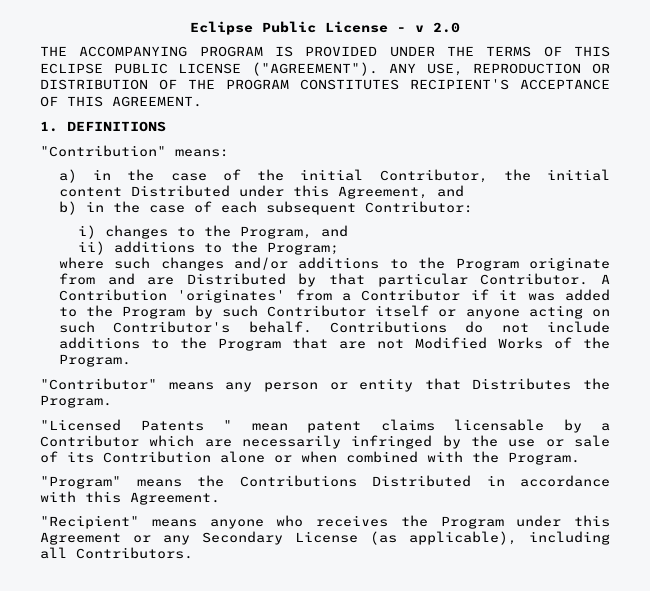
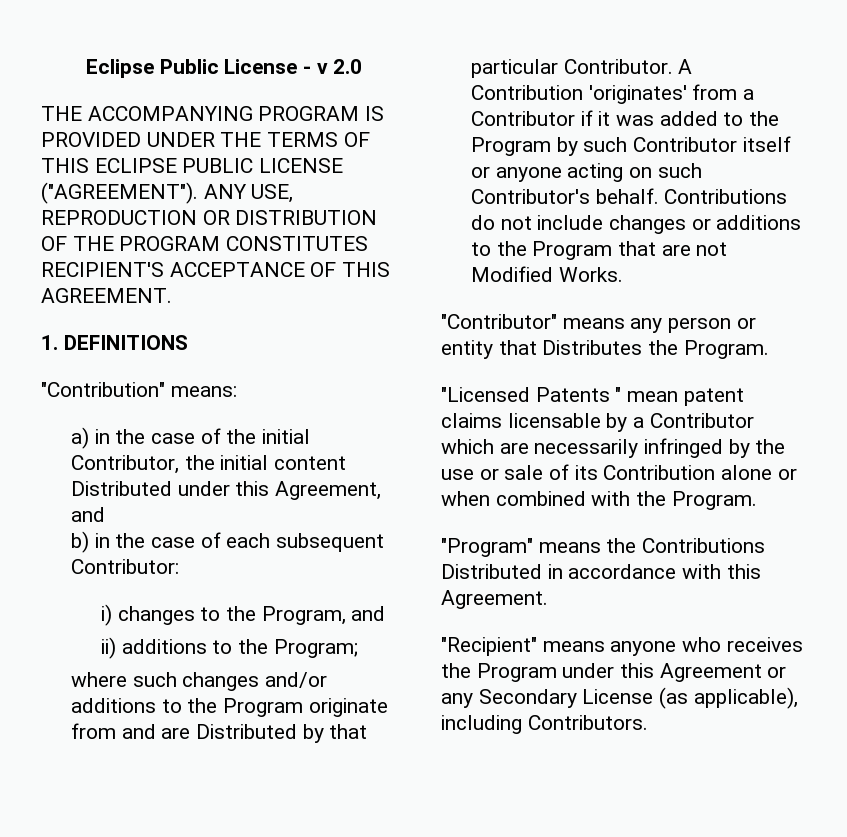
(610, 327) none -> [608,215,711,234] changes or
[497,337,610,349] [58,354,131,367] Works of the Program. -> [558,267,623,282] Works.
[40,547,67,559] all -> (522, 724) none

